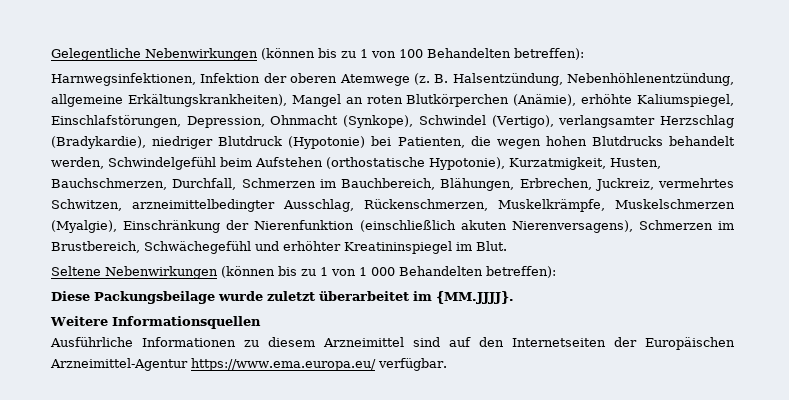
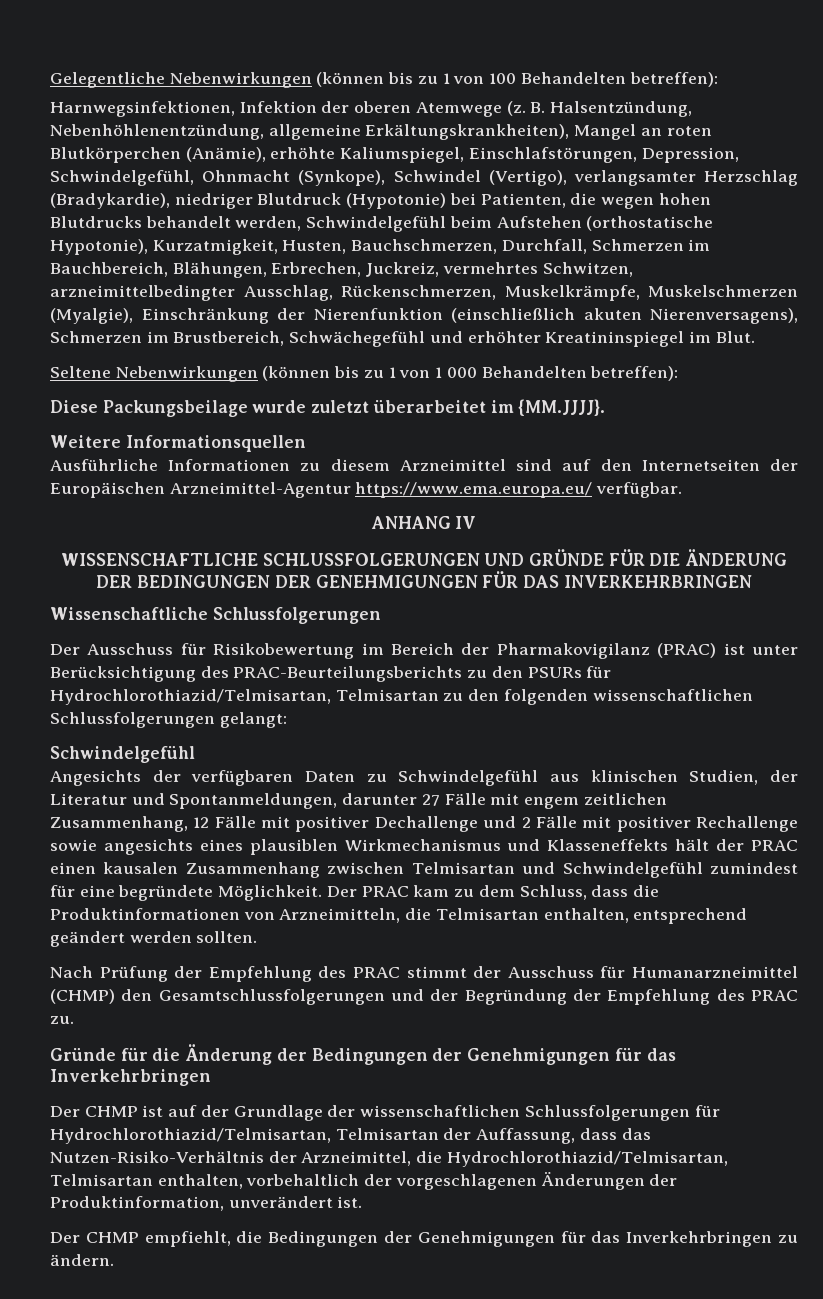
(265, 122) none -> [50,170,194,186] Schwindelgefühl,
(447, 364) none -> [370,516,477,529] [60,549,788,566] [96,571,752,588] [50,607,381,624] [50,643,798,659] [50,666,612,682] [50,689,753,705] [50,712,287,728] [50,746,195,763] [50,770,798,786] [50,793,667,809] [50,816,799,832] [50,839,799,855] [50,862,798,878] [50,885,659,901] [50,908,748,924] [50,931,258,947] [50,966,799,982] [50,989,799,1005] [50,1016,74,1024] [50,1044,676,1065] [50,1069,211,1086] [50,1105,720,1121] [50,1128,651,1144] [50,1151,728,1167] [50,1171,678,1190] [50,1196,363,1211] [50,1231,798,1247] [50,1254,114,1266] // ANHANG IV // WISSENSCHAFTLICHE SCHLUSSFOLGERUNGEN UND GRÜNDE FÜR DIE ÄNDERUNG DER BEDINGUNGEN DER GENEHMIGUNGEN FÜR DAS INVERKEHRBRINGEN // Wissenschaftliche Schlussfolgerungen // Der Ausschuss für Risikobewertung im Bereich der Pharmakovigilanz (PRAC) ist unter Berücksichtigung des PRAC-Beurteilungsberichts zu den PSURs für Hydrochlorothiazid/Telmisartan, Telmisartan zu den folgenden wissenschaftlichen Schlussfolgerungen gelangt: // Schwindelgefühl // Angesichts der verfügbaren Daten zu Schwindelgefühl aus klinischen Studien, der Literatur und Spontanmeldungen, darunter 27 Fälle mit engem zeitlichen Zusammenhang, 12 Fälle mit positiver Dechallenge und 2 Fälle mit positiver Rechallenge sowie angesichts eines plausiblen Wirkmechanismus und Klasseneffekts hält der PRAC einen kausalen Zusammenhang zwischen Telmisartan und Schwindelgefühl zumindest für eine begründete Möglichkeit. Der PRAC kam zu dem Schluss, dass die Produktinformationen von Arzneimitteln, die Telmisartan enthalten, entsprechend geändert werden sollten. // Nach Prüfung der Empfehlung des PRAC stimmt der Ausschuss für Humanarzneimittel (CHMP) den Gesamtschlussfolgerungen und der Begründung der Empfehlung des PRAC zu. // Gründe für die Änderung der Bedingungen der Genehmigungen für das Inverkehrbringen // Der CHMP ist auf der Grundlage der wissenschaftlichen Schlussfolgerungen für Hydrochlorothiazid/Telmisartan, Telmisartan der Auffassung, dass das Nutzen-Risiko-Verhältnis der Arzneimittel, die Hydrochlorothiazid/Telmisartan, Telmisartan enthalten, vorbehaltlich der vorgeschlagenen Änderungen der Produktinformation, unverändert ist. // Der CHMP empfiehlt, die Bedingungen der Genehmigungen für das Inverkehrbringen zu ändern.

